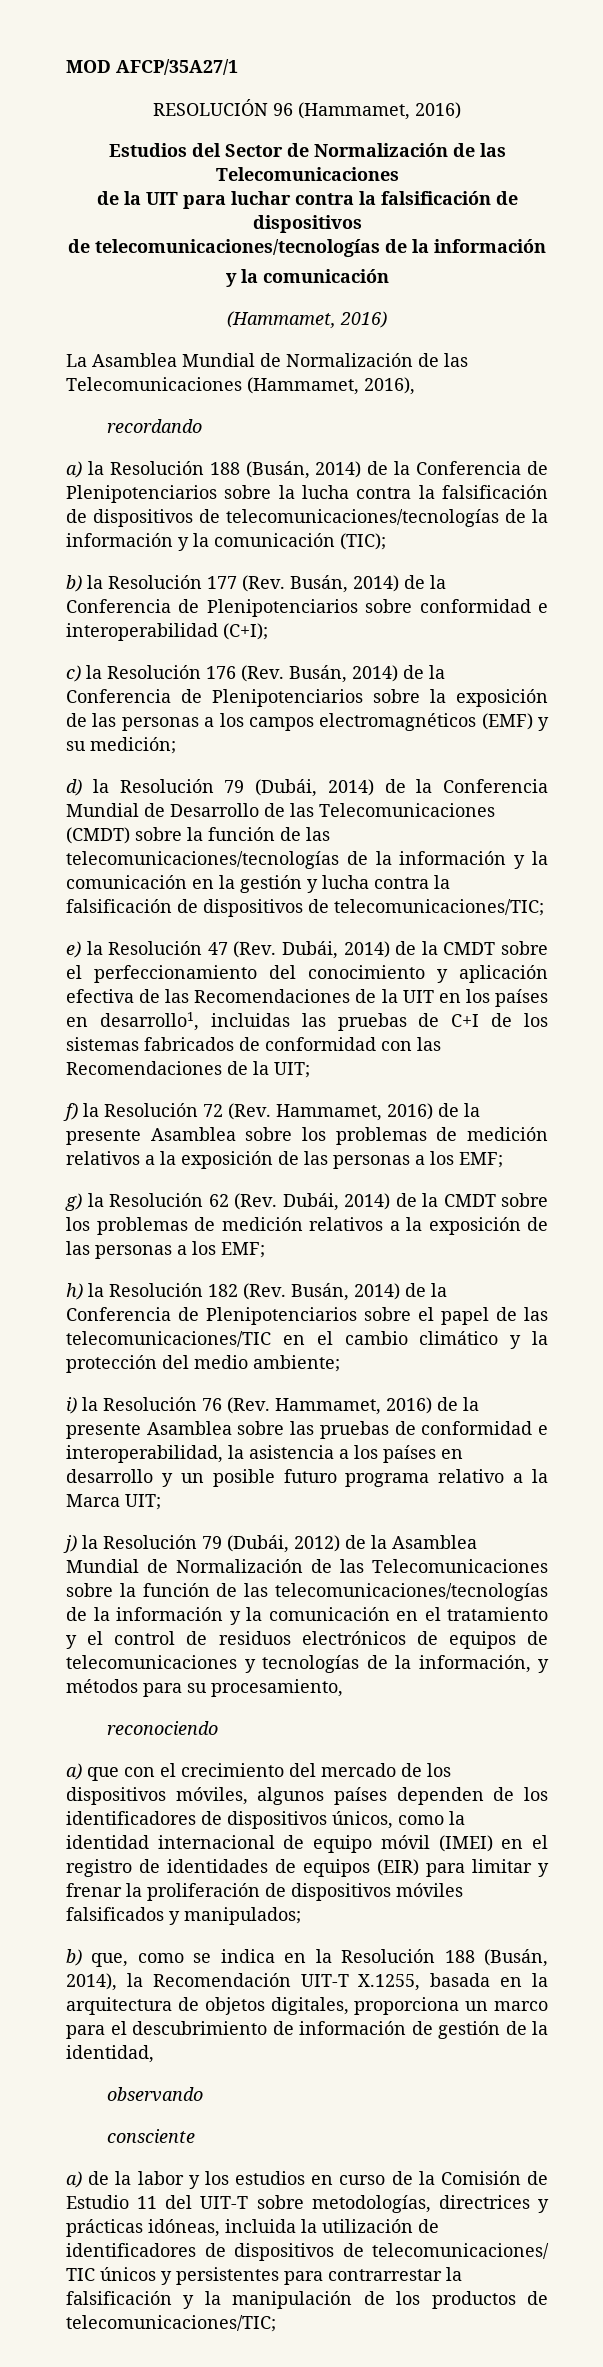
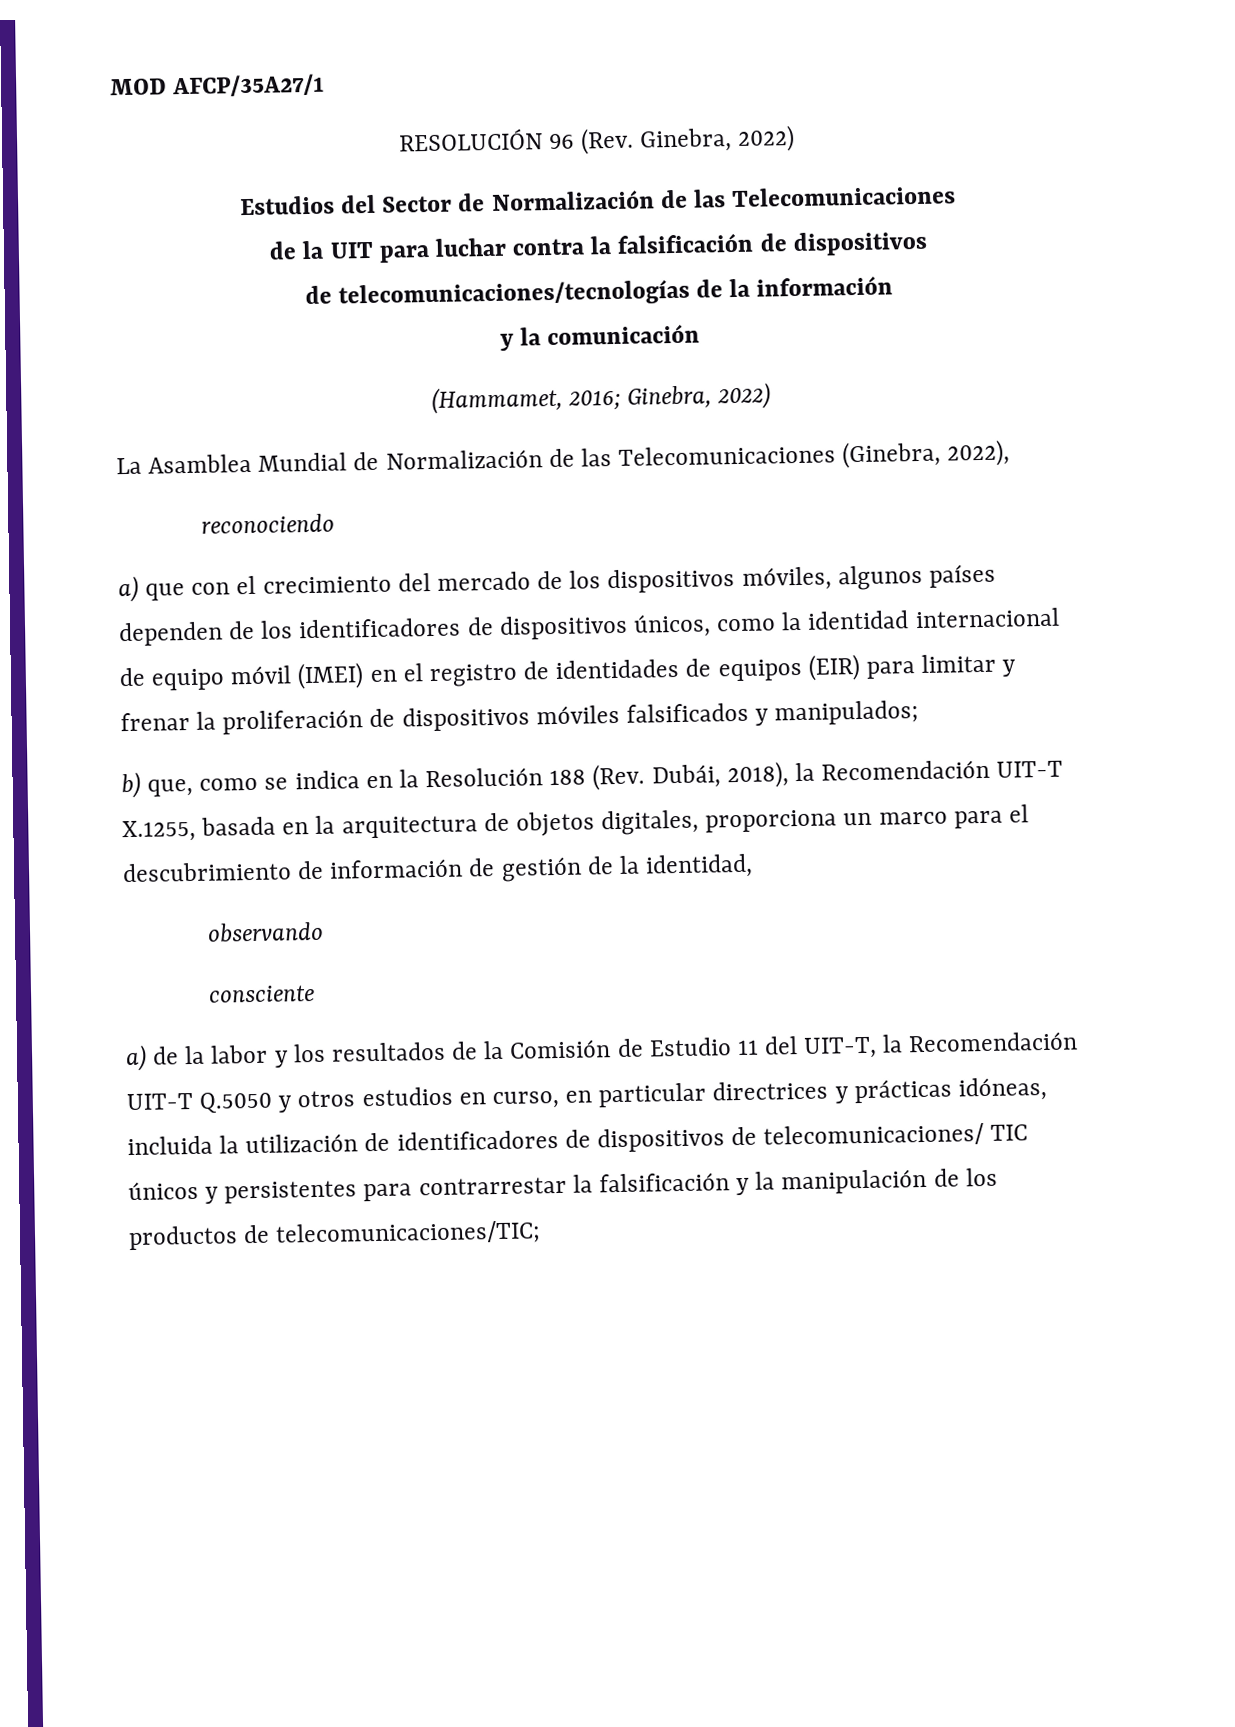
[298,102,461,120] (Hammamet, 2016) -> [579,125,795,155] (Rev. Ginebra, 2022)
[340,311,387,328] 2016) -> [567,382,772,411] 2016; Ginebra, 2022)
[247,377,415,395] [107,419,203,433] [66,461,549,479] [66,485,548,503] [66,509,548,527] [66,533,386,551] [66,575,446,593] [66,599,548,617] [66,623,268,641] [66,665,445,683] [66,689,548,707] [66,713,549,731] [66,737,176,754] [66,779,548,797] [66,803,495,817] [66,827,330,844] [66,851,548,869] [66,875,450,893] [66,899,544,917] [66,941,549,959] [66,965,548,983] [66,989,548,1007] [66,1012,548,1031] [66,1037,441,1051] [66,1061,310,1078] [63,1103,480,1121] [66,1127,548,1145] [66,1151,503,1169] [65,1193,548,1211] [66,1217,548,1235] [66,1241,265,1259] [66,1283,447,1301] [66,1307,548,1325] [66,1331,548,1349] [66,1355,340,1373] [66,1397,479,1415] [66,1421,548,1439] [66,1445,463,1463] [66,1469,548,1487] [66,1494,161,1510] [63,1535,477,1553] [66,1559,548,1573] [66,1583,548,1601] [66,1607,548,1625] [66,1631,548,1649] [66,1655,549,1673] [66,1679,343,1697] (Hammamet, 2016), // recordando // a) la Resolución 188 (Busán, 2014) de la Conferencia de Plenipotenciarios sobre la lucha contra la falsificación de dispositivos de telecomunicaciones/tecnologías de la información y la comunicación (TIC); // b) la Resolución 177 (Rev. Busán, 2014) de la Conferencia de Plenipotenciarios sobre conformidad e interoperabilidad (C+I); // c) la Resolución 176 (Rev. Busán, 2014) de la Conferencia de Plenipotenciarios sobre la exposición de las personas a los campos electromagnéticos (EMF) y su medición; // d) la Resolución 79 (Dubái, 2014) de la Conferencia Mundial de Desarrollo de las Telecomunicaciones (CMDT) sobre la función de las telecomunicaciones/tecnologías de la información y la comunicación en la gestión y lucha contra la falsificación de dispositivos de telecomunicaciones/TIC; // e) la Resolución 47 (Rev. Dubái, 2014) de la CMDT sobre el perfeccionamiento del conocimiento y aplicación efectiva de las Recomendaciones de la UIT en los países en desarrollo1, incluidas las pruebas de C+I de los sistemas fabricados de conformidad con las Recomendaciones de la UIT; // f) la Resolución 72 (Rev. Hammamet, 2016) de la presente Asamblea sobre los problemas de medición relativos a la exposición de las personas a los EMF; // g) la Resolución 62 (Rev. Dubái, 2014) de la CMDT sobre los problemas de medición relativos a la exposición de las personas a los EMF; // h) la Resolución 182 (Rev. Busán, 2014) de la Conferencia de Plenipotenciarios sobre el papel de las telecomunicaciones/TIC en el cambio climático y la protección del medio ambiente; // i) la Resolución 76 (Rev. Hammamet, 2016) de la presente Asamblea sobre las pruebas de conformidad e interoperabilidad, la asistencia a los países en desarrollo y un posible futuro programa relativo a la Marca UIT; // j) la Resolución 79 (Dubái, 2012) de la Asamblea Mundial de Normalización de las Telecomunicaciones sobre la función de las telecomunicaciones/tecnologías de la información y la comunicación en el tratamiento y el control de residuos electrónicos de equipos de telecomunicaciones y tecnologías de la información, y métodos para su procesamiento, -> [842,439,1011,469] (Ginebra, 2022),
[484,1949,548,1967] [66,1973,117,1991] (Busán, 2014), -> [592,761,789,791] (Rev. Dubái, 2018),
[235,2171,386,2185] estudios en curso -> [330,1041,446,1062] resultados
[200,2195,431,2213] UIT-T sobre metodologías, -> [803,1031,1079,1059] [126,1082,707,1114] UIT-T, la Recomendación UIT-T Q.5050 y otros estudios en curso, en particular

